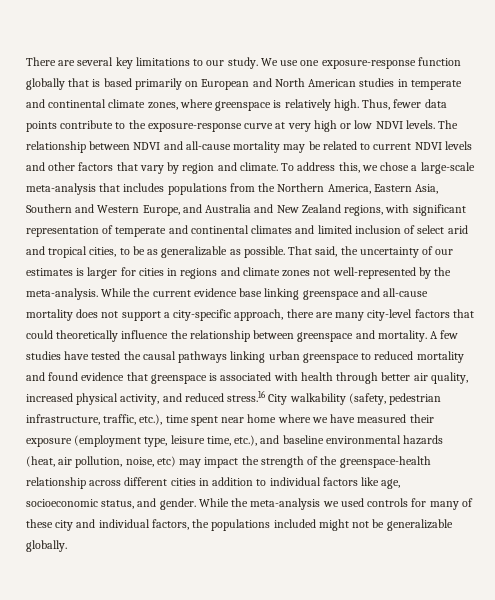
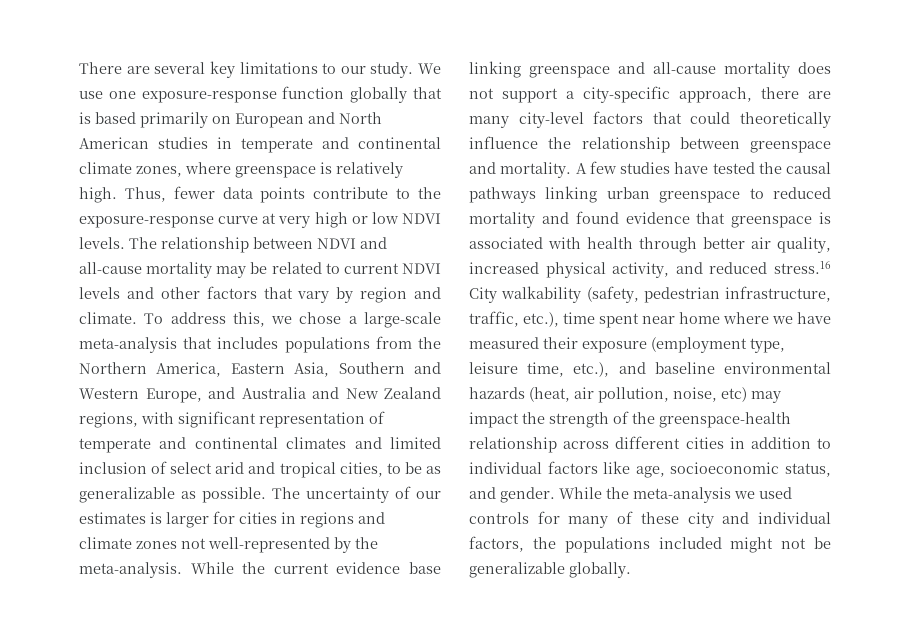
[288,246,358,257] That said, the -> [272,487,300,499] The

